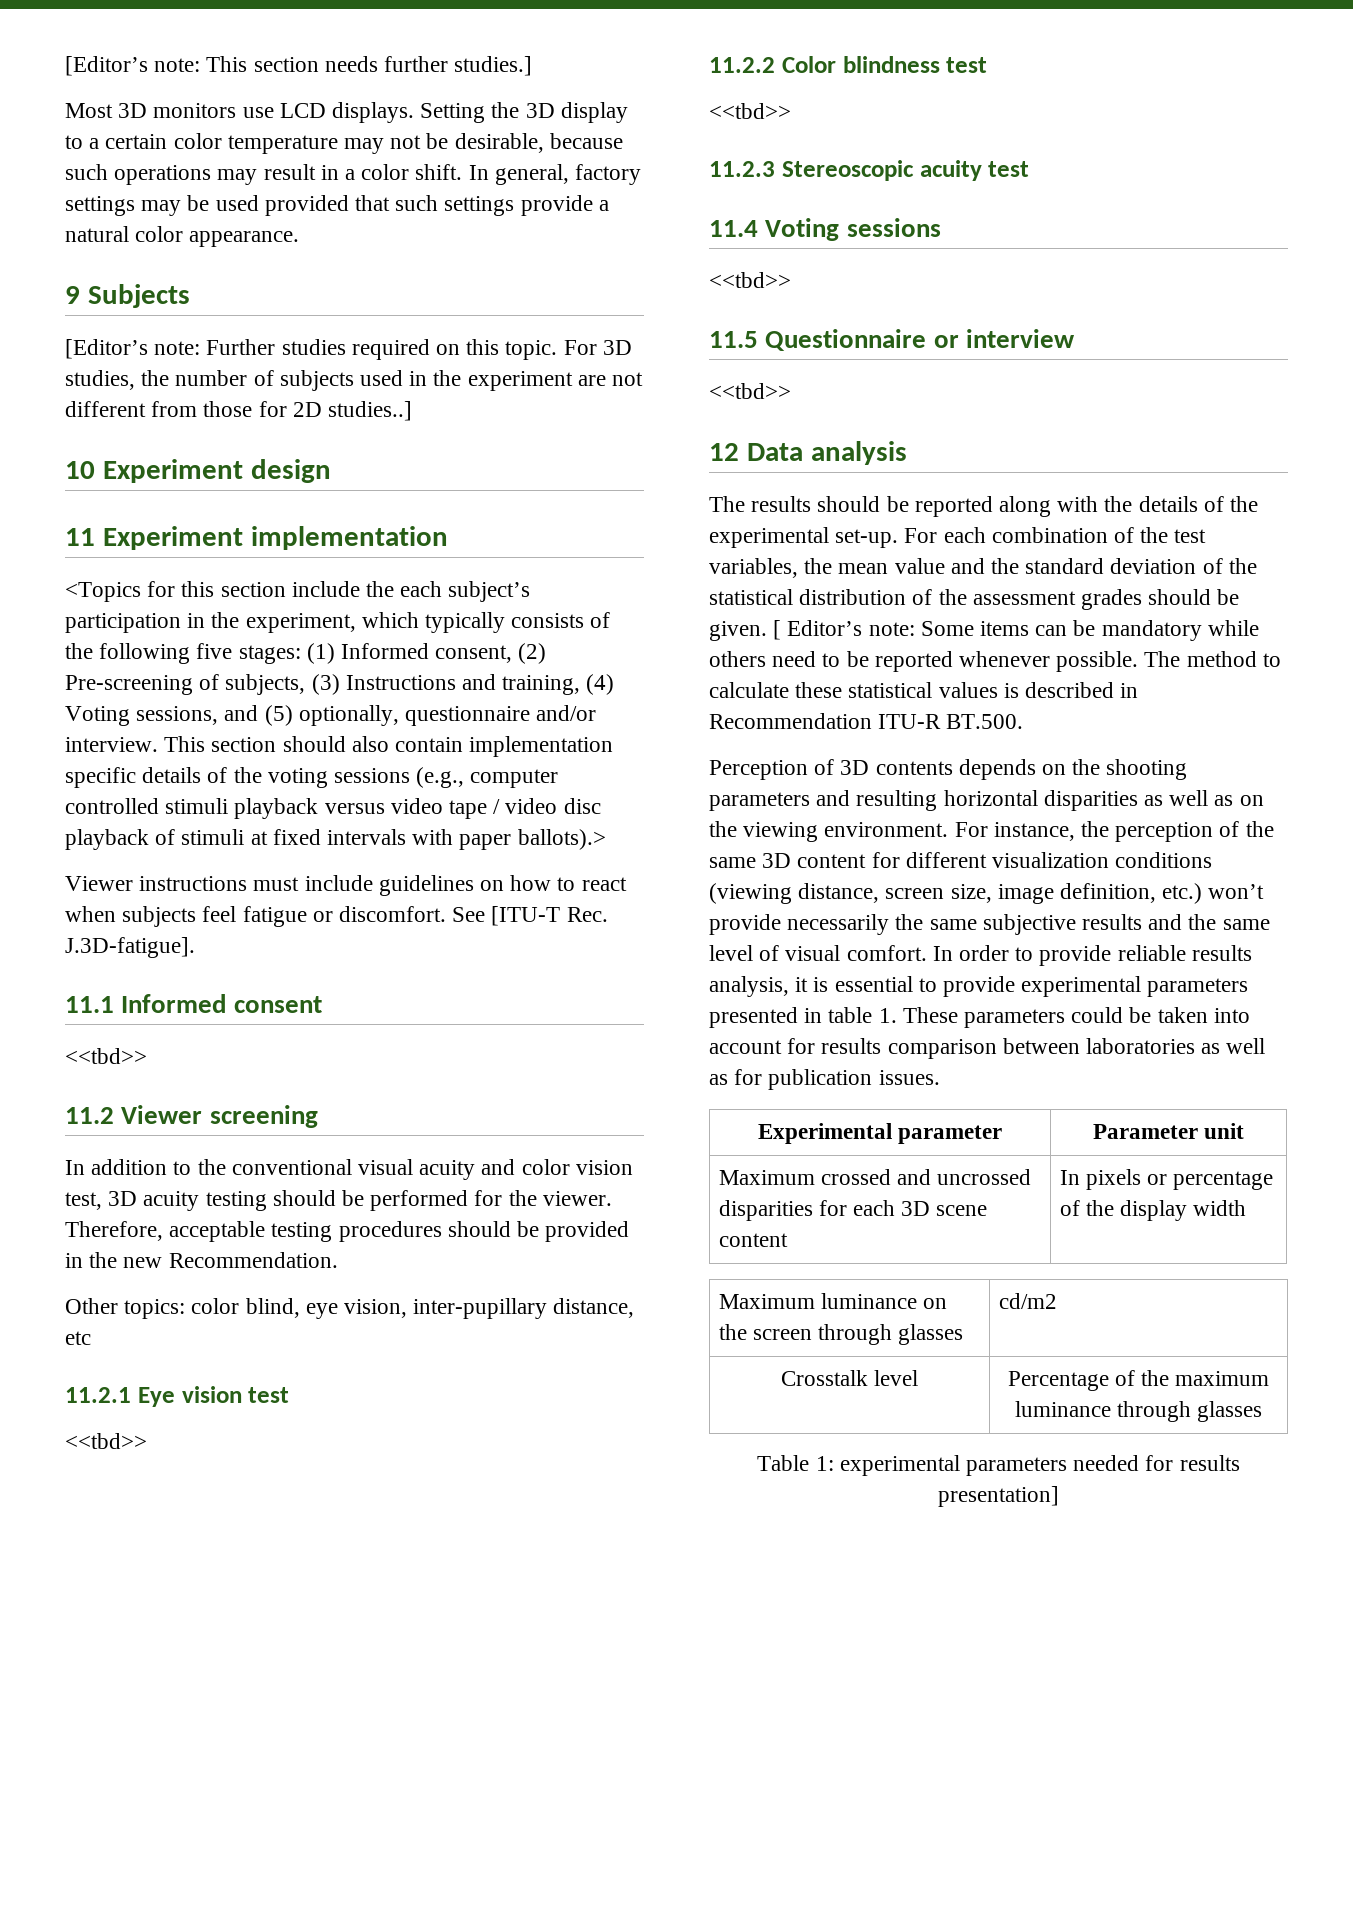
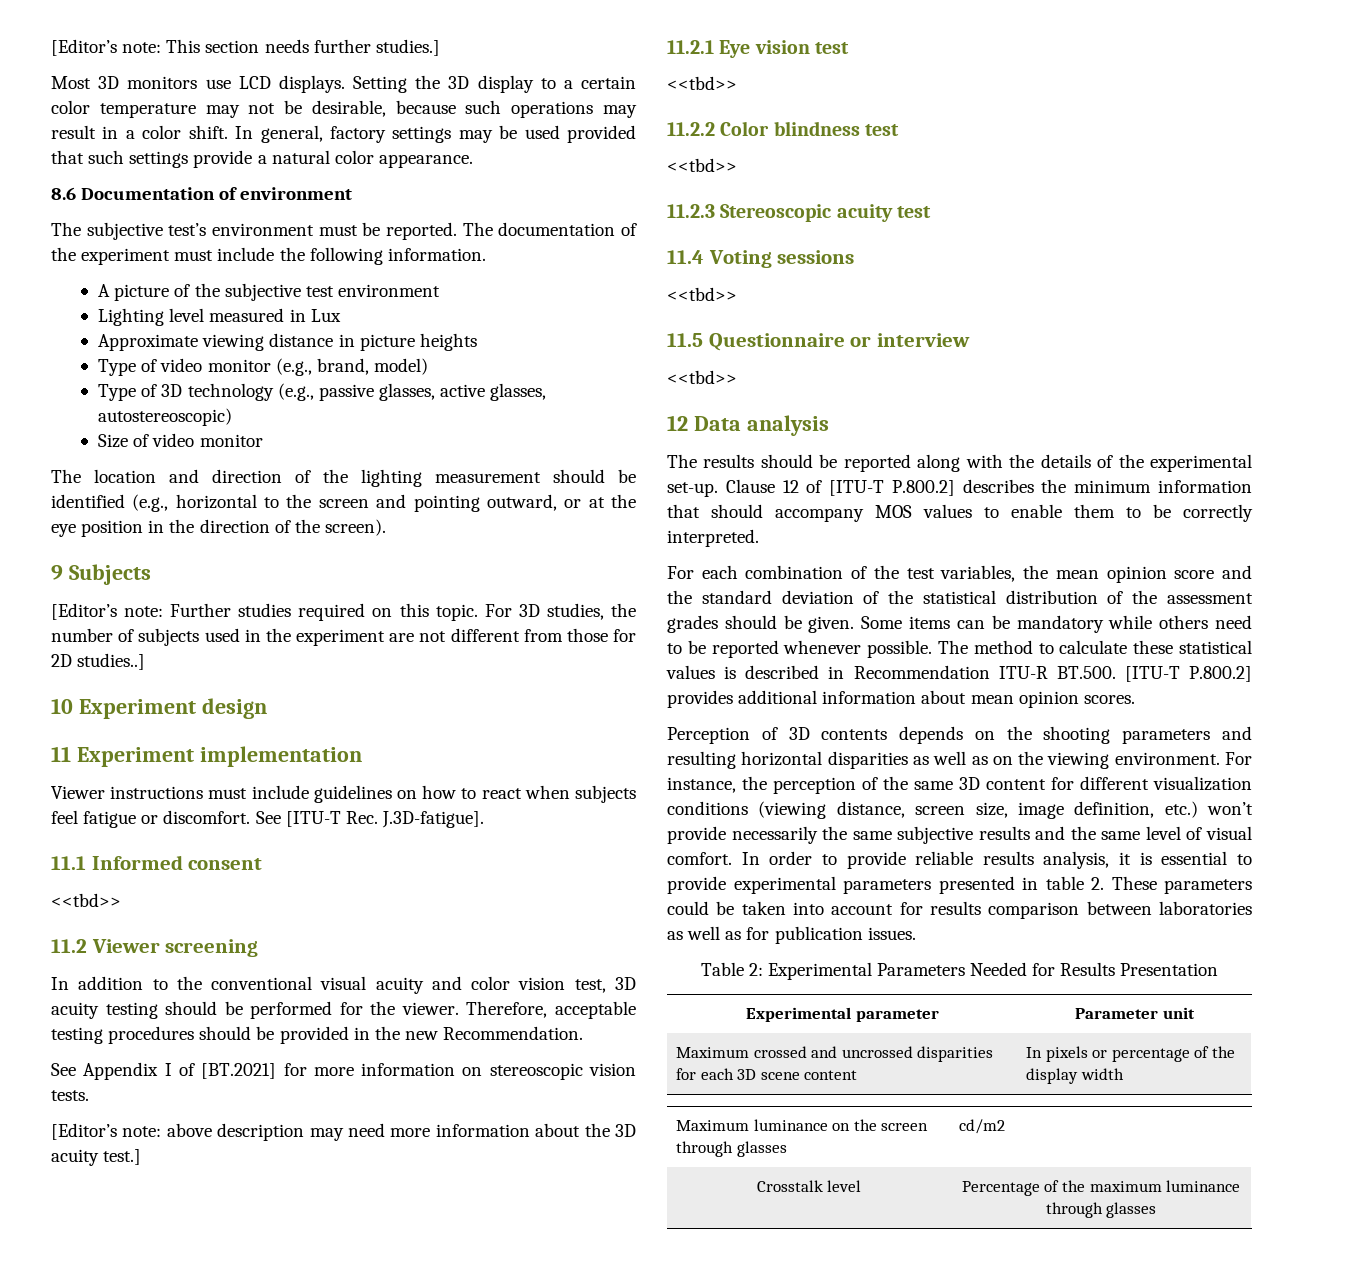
(300, 239) none -> [51,187,353,200] [51,222,638,240] [51,247,486,265] [98,283,440,301] [98,308,341,326] [98,333,477,351] [98,358,428,376] [98,383,547,401] [98,408,233,426] [98,433,263,448] [51,469,636,487] [51,494,636,512] [51,519,386,537] // 8.6 Documentation of environment // The subjective test’s environment must be reported. The documentation of the experiment must include the following information. // A picture of the subjective test environment // Lighting level measured in Lux // Approximate viewing distance in picture heights // Type of video monitor (e.g., brand, model) // Type of 3D technology (e.g., passive glasses, active glasses, autostereoscopic) // Size of video monitor // The location and direction of the lighting measurement should be identified (e.g., horizontal to the screen and pointing outward, or at the eye position in the direction of the screen).
[65,581,531,602] [65,612,611,633] [65,643,547,664] [65,674,615,695] [65,705,597,726] [65,736,614,757] [65,767,559,788] [65,798,601,819] [65,829,606,850] // <Topics for this section include the each subject’s participation in the experiment, which typically consists of the following five stages: (1) Informed consent, (2) Pre-screening of subjects, (3) Instructions and training, (4) Voting sessions, and (5) optionally, questionnaire and/or interview. This section should also contain implementation specific details of the voting sessions (e.g., computer controlled stimuli playback versus video tape / video disc playback of stimuli at fixed intervals with paper ballots).> -> (362, 756) none
[65,1298,635,1319] [65,1331,91,1345] Other topics: color blind, eye vision, inter-pupillary distance, etc -> [51,1062,636,1080] [51,1090,89,1101] [51,1123,636,1141] [51,1149,142,1166] See Appendix I of [BT.2021] for more information on stereoscopic vision tests. // [Editor’s note: above description may need more information about the 3D acuity test.]
(899, 538) none -> [725,479,1252,496] [667,504,1253,522] [667,529,759,547] Clause 12 of [ITU-T P.800.2] describes the minimum information that should accompany MOS values to enable them to be correctly interpreted. //
[894,558,945,574] value -> [1106,566,1215,583] opinion score
[773,620,915,640] [ Editor’s note: -> (855, 624) none
(1024, 721) none -> [1124,666,1252,682] [667,690,1135,708] [ITU-T P.800.2] provides additional information about mean opinion scores.
[878,1008,897,1023] 1. -> [1091,877,1104,890] 2.
(940, 1077) none -> [700,962,1219,980] // Table 2: Experimental Parameters Needed for Results Presentation
[757,1455,1240,1476] [938,1486,1059,1507] // Table 1: experimental parameters needed for results presentation] -> (1157, 1210) none

